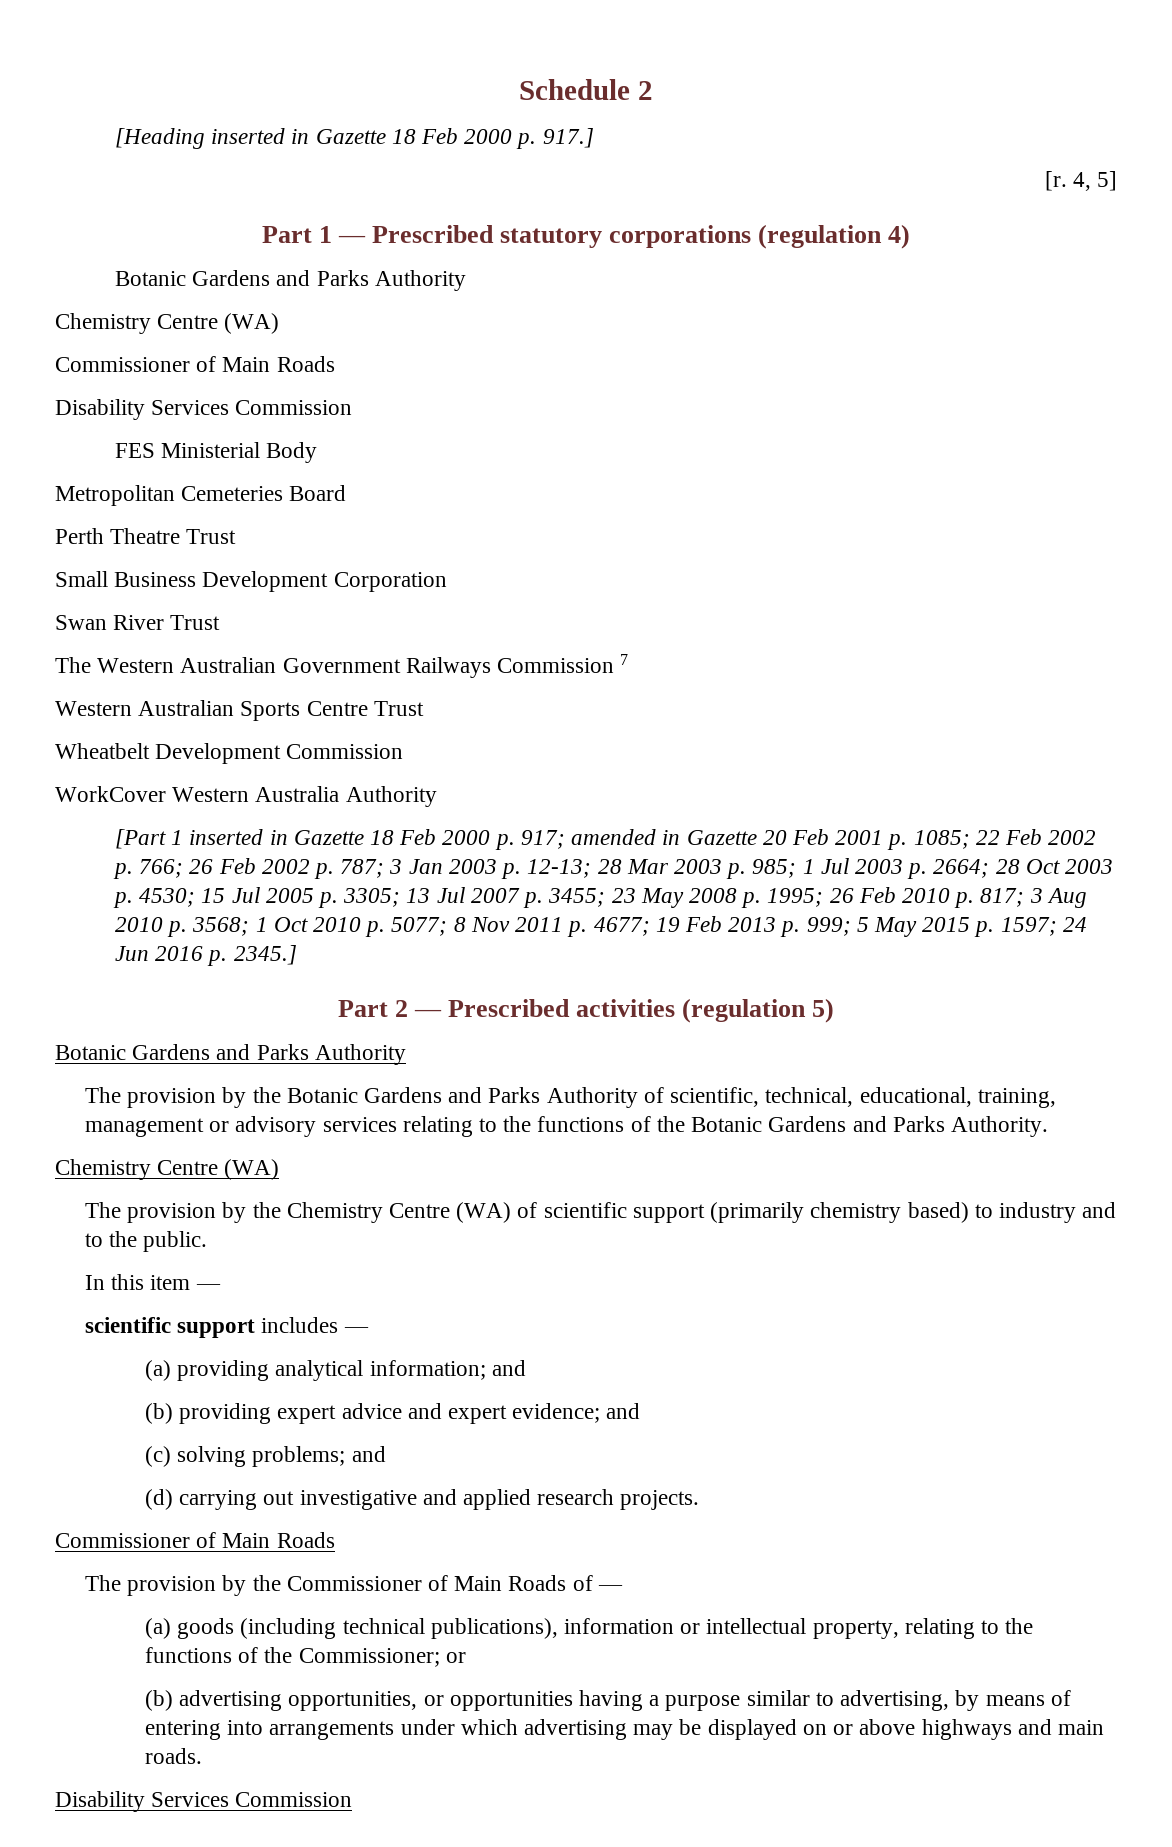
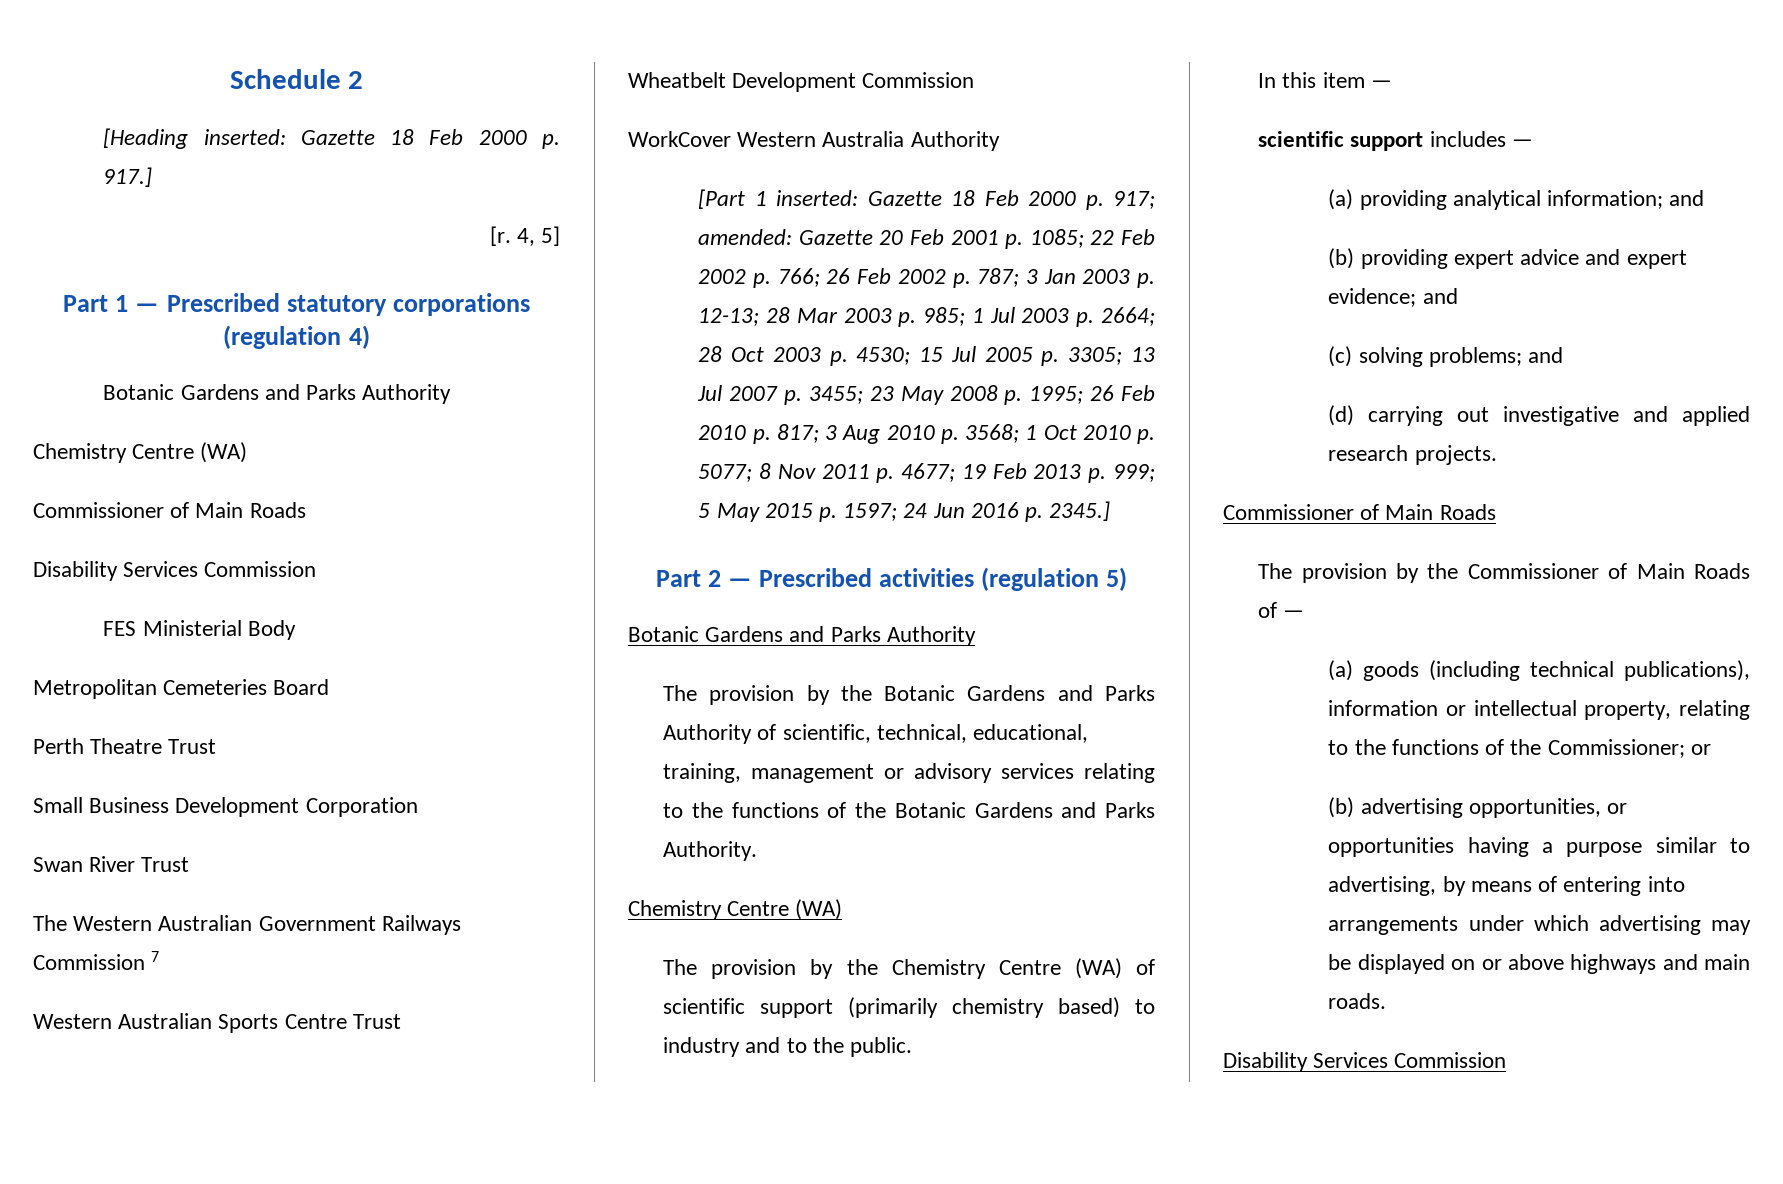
[211,128,310,144] inserted in -> [203,129,286,145] inserted:
[189,829,288,845] inserted in -> [776,190,859,206] inserted:
[571,829,681,845] amended in -> [698,229,793,245] amended:

